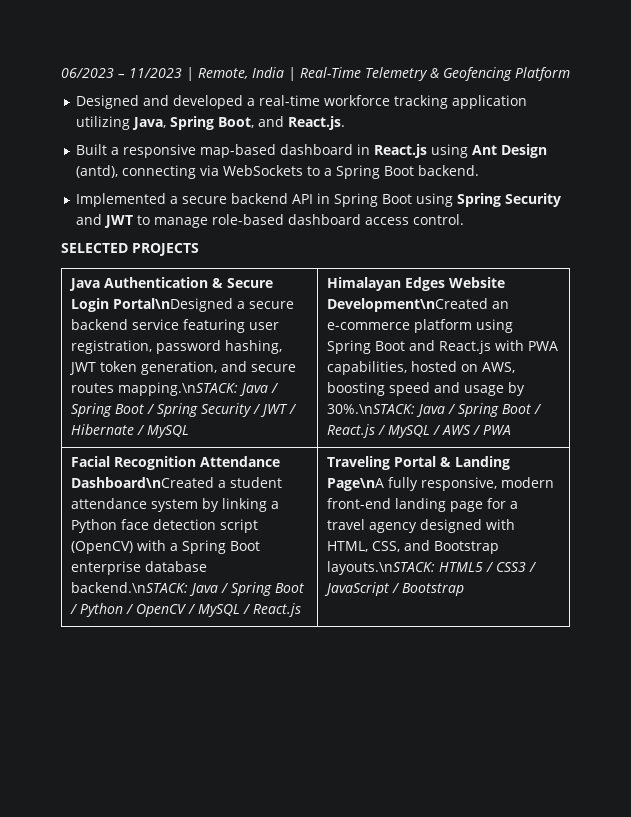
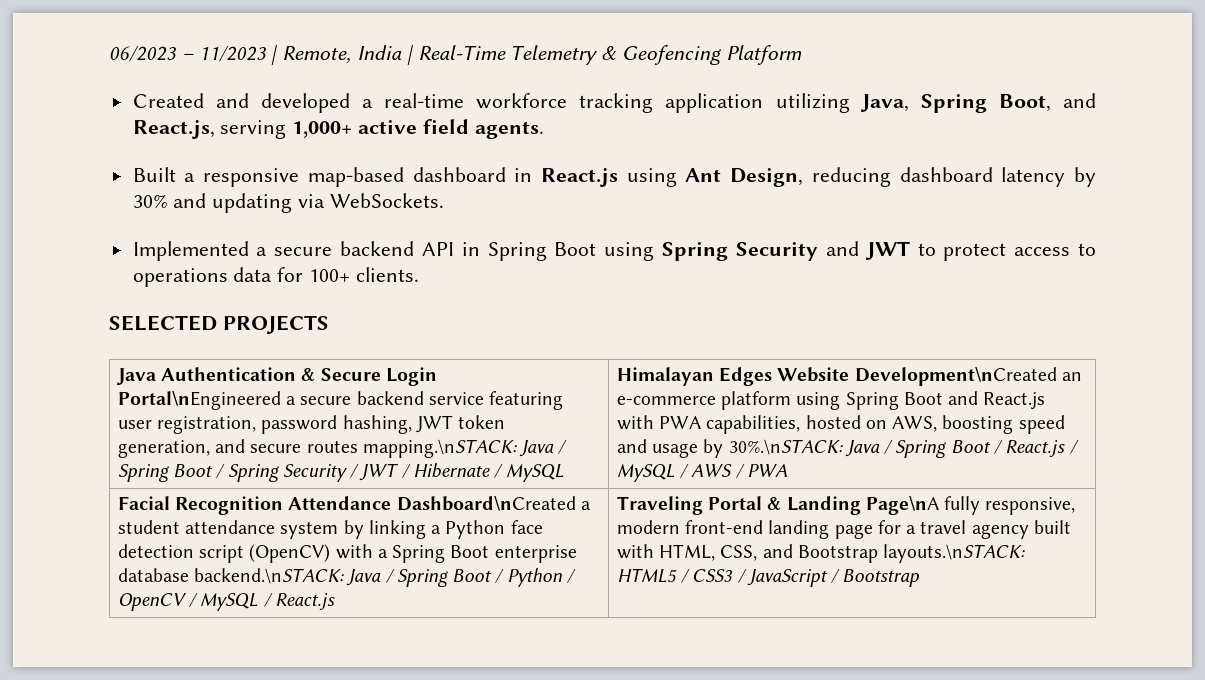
[75,95,139,109] Designed -> [132,93,204,108] Created
[287,116,345,130] React.js. -> [132,119,544,139] React.js, serving 1,000+ active field agents.
[500,144,547,158] [75,165,479,179] Design (antd), connecting via WebSockets to a Spring Boot backend. -> [730,167,1096,187] [132,193,444,213] Design, reducing dashboard latency by 30% and updating via WebSockets.
[153,214,464,228] manage role-based dashboard access control. -> [943,243,1097,261] [132,267,419,287] protect access to operations data for 100+ clients.
[113,298,234,312] Portal\nDesigned -> [117,391,281,410] Portal\nEngineered
[420,519,483,533] designed -> [1033,520,1071,534] built

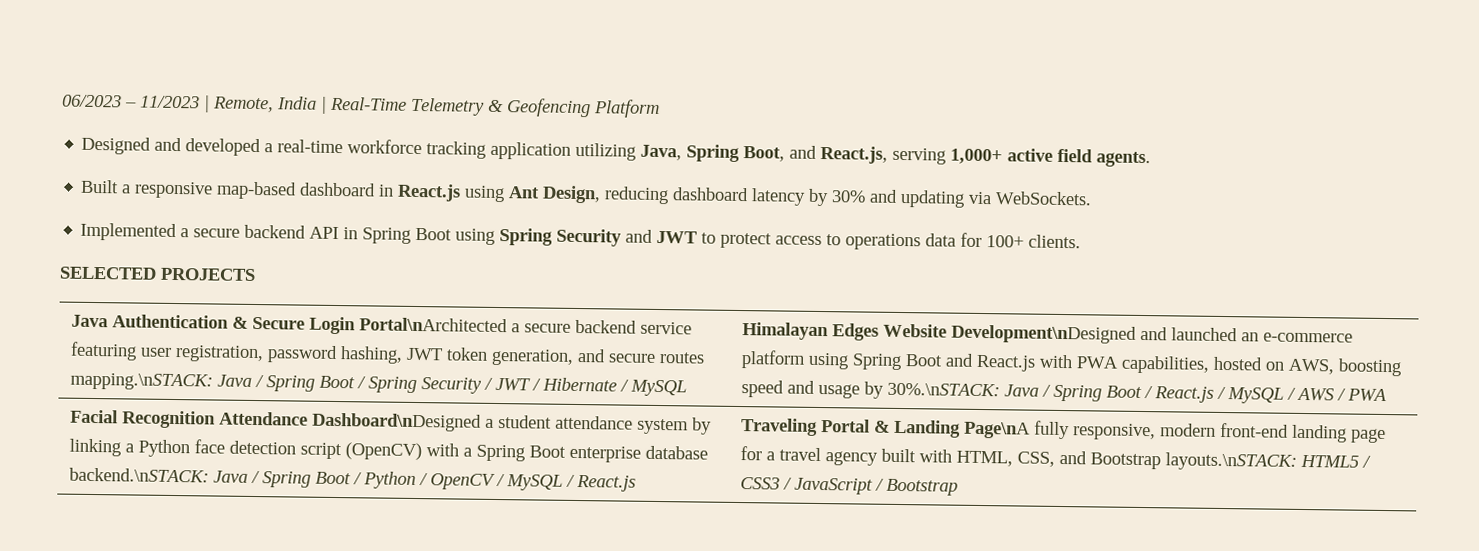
[132,93,204,108] Created -> [81,136,152,155] Designed
[117,391,281,410] Portal\nEngineered -> [359,317,509,333] Portal\nArchitected
[854,367,1057,386] Development\nCreated -> [951,324,1239,344] Development\nDesigned and launched
[396,496,576,511] Dashboard\nCreated -> [312,412,483,432] Dashboard\nDesigned

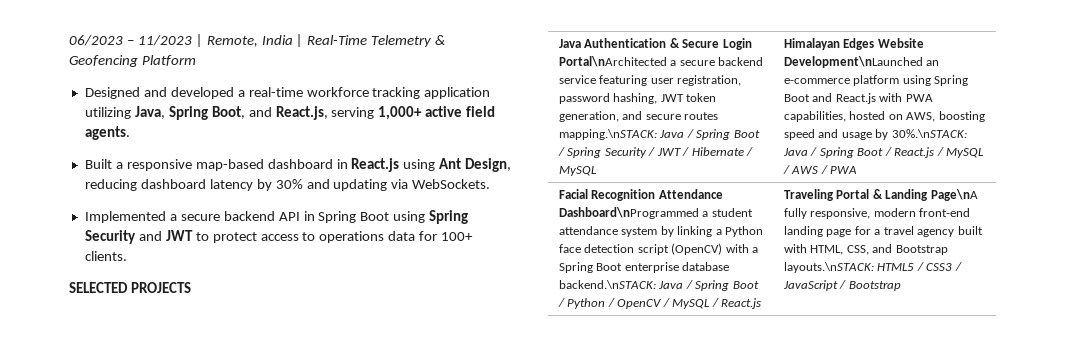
[951,324,1239,344] Development\nDesigned and launched -> [783,56,923,68] Development\nLaunched
[312,412,483,432] Dashboard\nDesigned -> [558,207,699,219] Dashboard\nProgrammed

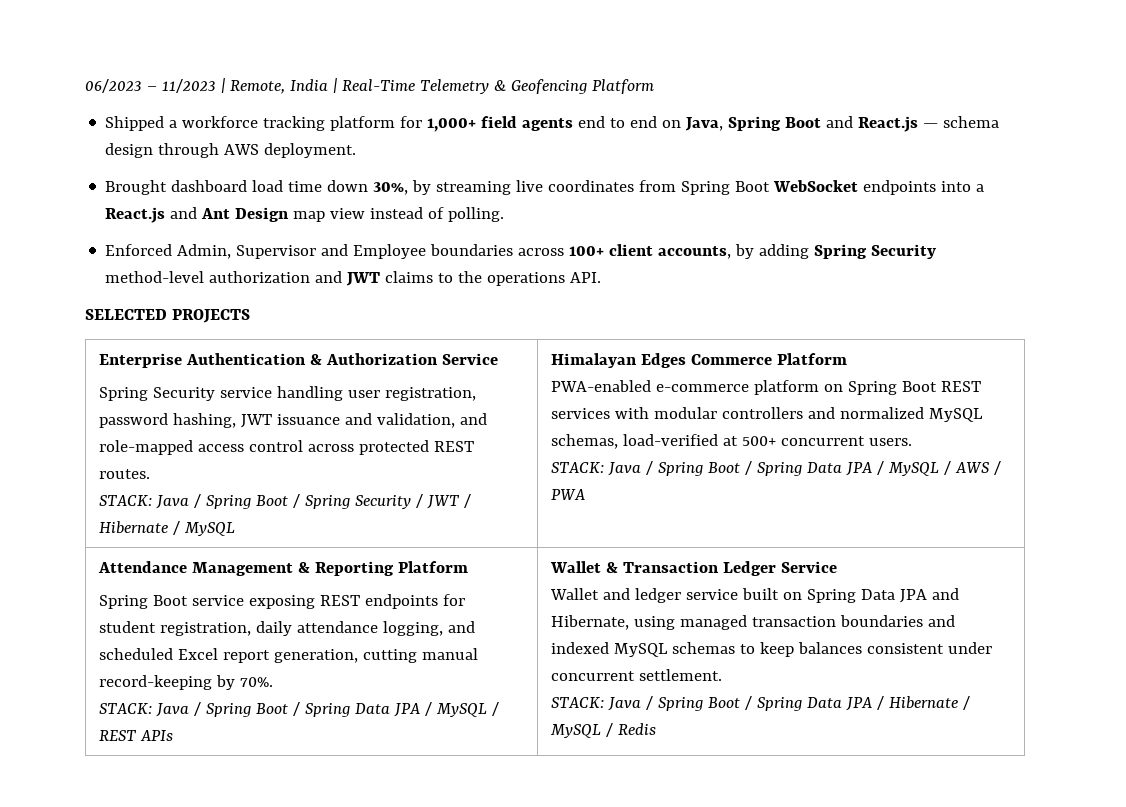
[84,87,491,99] [84,106,496,120] [84,126,130,140] [84,158,512,172] [84,179,491,191] [84,210,469,224] [84,230,474,244] [84,251,127,261] Designed and developed a real-time workforce tracking application utilizing Java, Spring Boot, and React.js, serving 1,000+ active field agents. // Built a responsive map-based dashboard in React.js using Ant Design, reducing dashboard latency by 30% and updating via WebSockets. // Implemented a secure backend API in Spring Boot using Spring Security and JWT to protect access to operations data for 100+ clients. -> [105,116,1000,132] [105,143,357,158] [105,180,985,195] [105,207,505,223] [105,244,937,259] [105,271,602,286] Shipped a workforce tracking platform for 1,000+ field agents end to end on Java, Spring Boot and React.js — schema design through AWS deployment. // Brought dashboard load time down 30%, by streaming live coordinates from Spring Boot WebSocket endpoints into a React.js and Ant Design map view instead of polling. // Enforced Admin, Supervisor and Employee boundaries across 100+ client accounts, by adding Spring Security method-level authorization and JWT claims to the operations API.
[558,39,581,48] Java -> [98,353,182,368] Enterprise
[682,38,752,50] [558,56,764,67] [558,75,648,86] Secure Login Portal\nArchitected a secure backend service featuring -> [325,353,498,365] [98,386,343,401] Authorization Service // Spring Security service handling
[686,93,717,102] [558,111,719,122] [558,129,657,140] token generation, and secure routes mapping.\nSTACK: -> [276,413,487,428] [98,440,474,455] [98,469,150,479] [98,495,152,506] issuance and validation, and role-mapped access control across protected REST routes. // STACK:
[877,38,924,48] [783,56,940,68] Website Development\nLaunched an -> [690,353,847,365] [550,380,651,392] Commerce Platform // PWA-enabled
[902,75,969,86] [783,93,933,104] [783,111,985,122] [783,129,967,140] [782,147,935,158] using Spring Boot and React.js with PWA capabilities, hosted on AWS, boosting speed and usage by 30%.\nSTACK: Java / Spring Boot / React.js -> [823,381,981,395] [550,407,983,422] [550,434,912,449] [550,461,872,476] on Spring Boot REST services with modular controllers and normalized MySQL schemas, load-verified at 500+ concurrent users. // STACK: Java / Spring Boot / Spring Data JPA
[558,189,723,201] [558,207,753,219] [558,226,764,237] [558,243,759,255] [558,262,730,273] [558,280,759,291] [557,298,762,309] [783,189,978,201] [783,208,971,219] [783,226,983,237] [783,244,948,255] [783,262,962,273] [782,280,901,291] Facial Recognition Attendance Dashboard\nProgrammed a student attendance system by linking a Python face detection script (OpenCV) with a Spring Boot enterprise database backend.\nSTACK: Java / Spring Boot / Python / OpenCV / MySQL / React.js | Traveling Portal & Landing Page\nA fully responsive, modern front-end landing page for a travel agency built with HTML, CSS, and Bootstrap layouts.\nSTACK: HTML5 / CSS3 / JavaScript / Bootstrap -> [97,561,468,576] [98,594,465,609] [98,621,475,636] [98,648,478,663] [98,675,273,690] [98,702,499,717] [98,730,173,741] [549,561,837,576] [549,588,959,603] [550,615,955,630] [550,642,992,657] [550,669,722,681] [550,696,970,711] [549,723,656,738] Attendance Management & Reporting Platform // Spring Boot service exposing REST endpoints for student registration, daily attendance logging, and scheduled Excel report generation, cutting manual record-keeping by 70%. // STACK: Java / Spring Boot / Spring Data JPA / MySQL / REST APIs | Wallet & Transaction Ledger Service // Wallet and ledger service built on Spring Data JPA and Hibernate, using managed transaction boundaries and indexed MySQL schemas to keep balances consistent under concurrent settlement. // STACK: Java / Spring Boot / Spring Data JPA / Hibernate / MySQL / Redis

